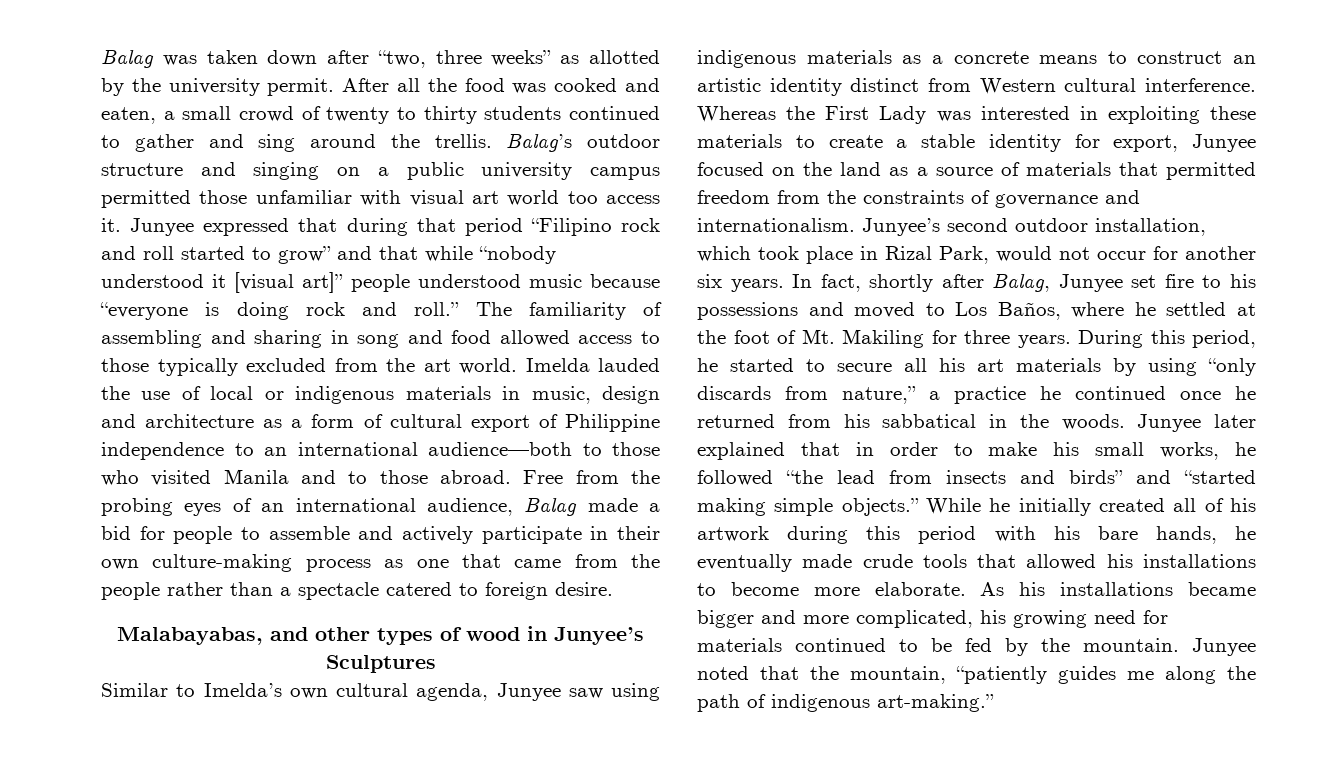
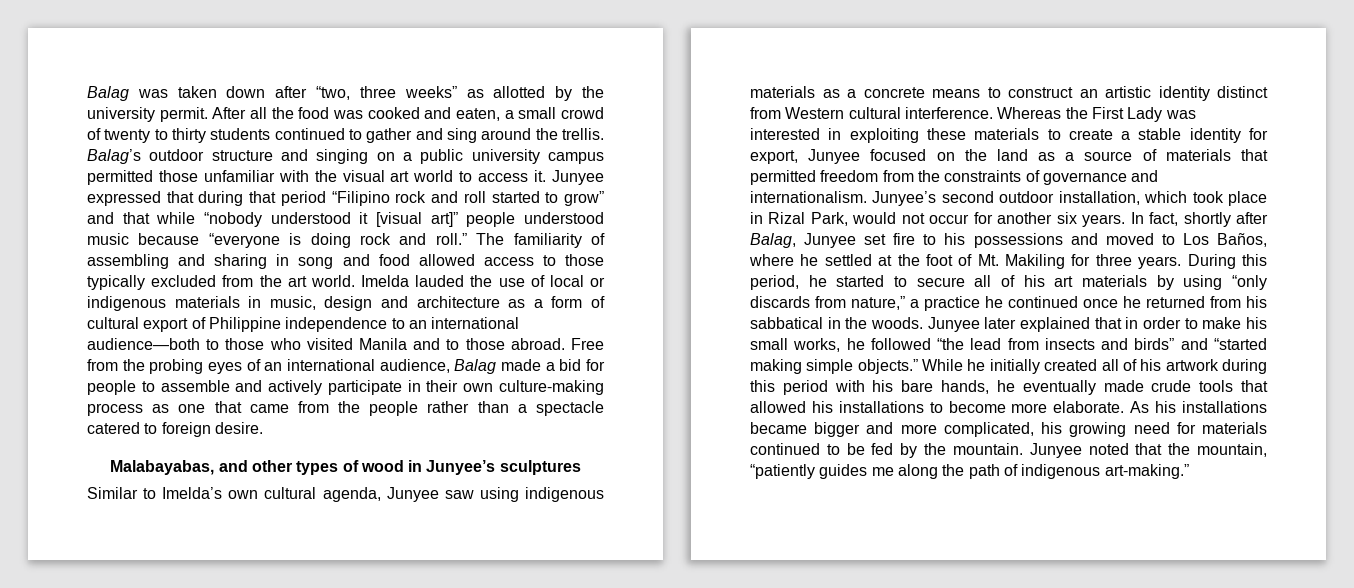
(402, 198) none -> [314,170,337,182] the
[567,191,598,204] too -> [459,171,473,182] to
[325,655,436,673] Sculptures -> [499,460,581,475] sculptures
(927, 365) none -> [1001,275,1015,287] of

